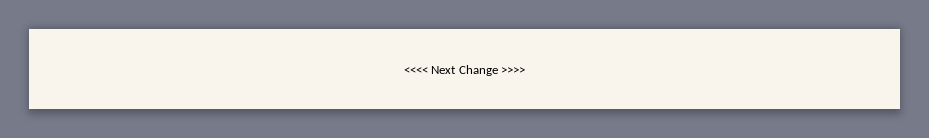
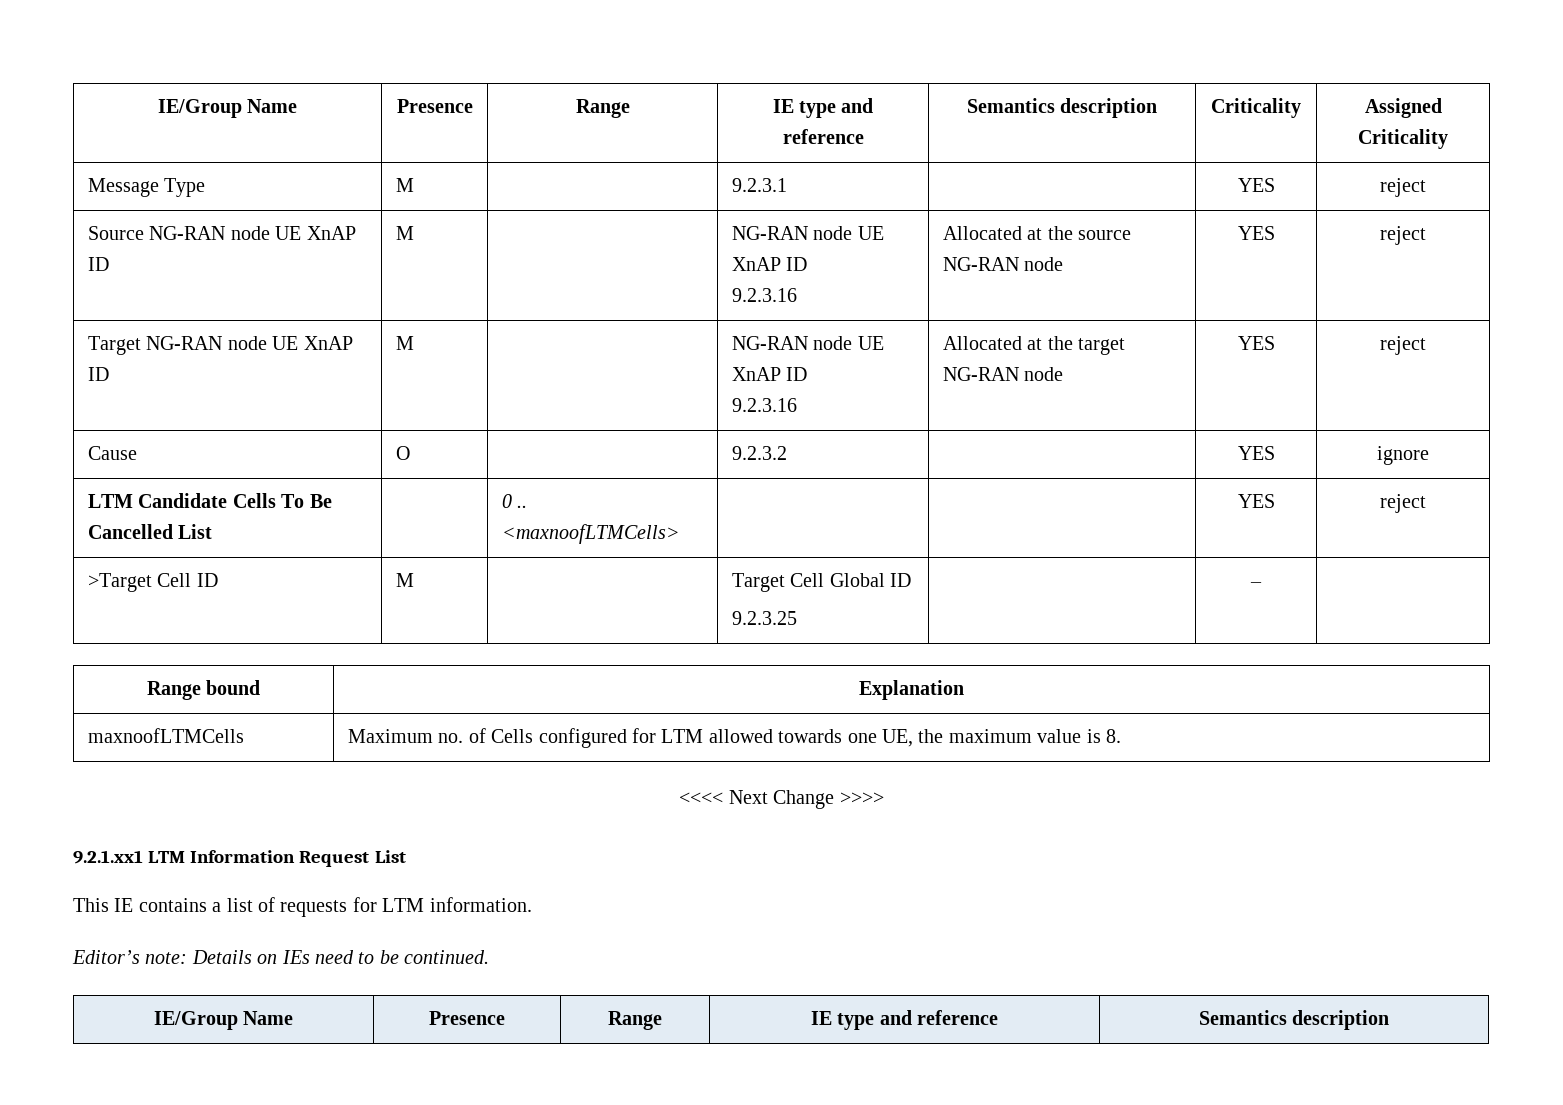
[403,65,526,76] <<<< Next Change >>>> -> [157,99,298,118] [396,99,473,113] [575,99,630,118] [772,98,874,118] [782,129,864,144] [966,98,1158,118] [1211,98,1301,118] [1364,98,1442,118] [1358,129,1448,149] [87,178,206,197] [395,178,414,192] [731,178,787,192] [1237,178,1275,192] [1380,178,1426,197] [87,226,356,240] [87,257,109,271] [395,226,414,240] [731,226,884,240] [731,257,808,271] [731,288,797,302] [942,226,1132,240] [942,257,1064,271] [1237,226,1275,240] [1380,226,1426,245] [87,336,353,355] [87,367,109,381] [395,336,414,350] [731,336,884,350] [731,367,808,381] [731,398,797,412] [942,336,1126,355] [942,367,1064,381] [1237,336,1275,350] [1380,336,1426,355] [87,446,137,460] [395,446,410,460] [731,446,787,460] [1237,446,1275,460] [1377,446,1429,465] [87,493,332,508] [87,524,213,539] [501,494,528,508] [501,524,680,544] [1237,494,1275,508] [1380,494,1426,513] [87,573,218,592] [395,573,414,587] [731,573,912,592] [731,611,797,625] [1250,582,1262,587] [146,680,261,700] [859,680,964,700] [87,728,244,743] [347,728,1121,748] [679,790,884,809] [73,850,406,867] [73,897,532,917] [72,950,490,964] [153,1011,294,1030] [429,1011,505,1025] [608,1011,662,1030] [810,1010,999,1030] [1198,1010,1390,1030] IE/Group Name | Presence | Range | IE type and reference | Semantics description | Criticality | Assigned Criticality // Message Type | M | | 9.2.3.1 | | YES | reject // Source NG-RAN node UE XnAP ID | M | | NG-RAN node UE XnAP ID // 9.2.3.16 | Allocated at the source NG-RAN node | YES | reject // Target NG-RAN node UE XnAP ID | M | | NG-RAN node UE XnAP ID // 9.2.3.16 | Allocated at the target NG-RAN node | YES | reject // Cause | O | | 9.2.3.2 | | YES | ignore // LTM Candidate Cells To Be Cancelled List | | 0 .. <maxnoofLTMCells> | | | YES | reject // >Target Cell ID | M | | Target Cell Global ID // 9.2.3.25 | | – | // Range bound | Explanation // maxnoofLTMCells | Maximum no. of Cells configured for LTM allowed towards one UE, the maximum value is 8. // <<<< Next Change >>>> // 9.2.1.xx1 LTM Information Request List // This IE contains a list of requests for LTM information. // Editor’s note: Details on IEs need to be continued. // IE/Group Name | Presence | Range | IE type and reference | Semantics description

